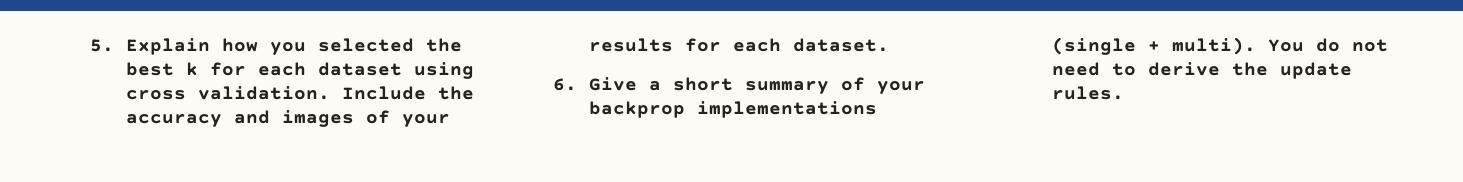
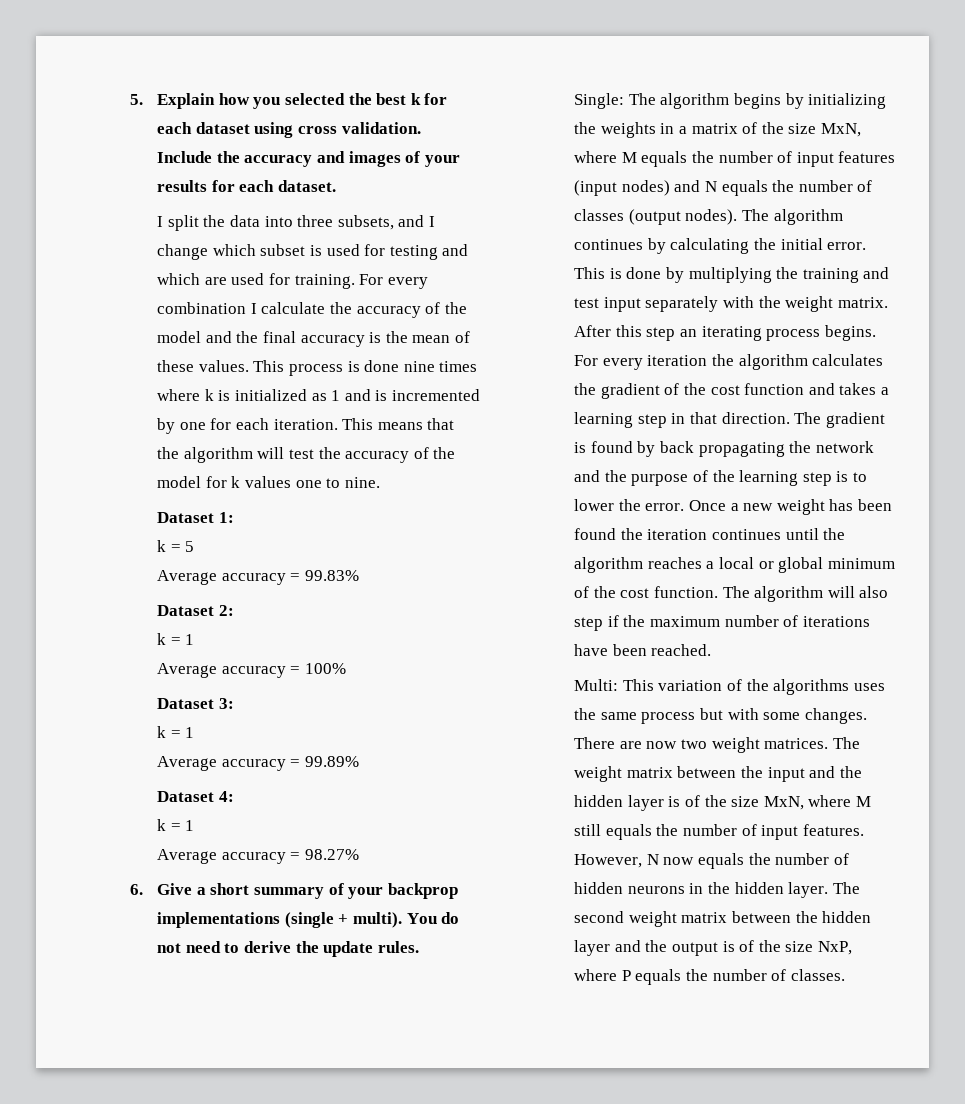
(890, 45) none -> [157,215,435,231] [157,244,469,260] [157,273,428,289] [157,302,467,318] [157,331,470,347] [157,360,478,376] [157,389,480,401] [157,418,455,434] [157,447,456,463] [157,476,380,488] [157,512,234,523] [157,540,195,552] [157,570,360,585] [157,605,234,616] [157,633,195,645] [157,663,347,678] [157,698,234,709] [157,726,195,738] [157,756,360,771] [157,791,234,802] [157,819,195,831] [157,849,360,864] // I split the data into three subsets, and I change which subset is used for testing and which are used for training. For every combination I calculate the accuracy of the model and the final accuracy is the mean of these values. This process is done nine times where k is initialized as 1 and is incremented by one for each iteration. This means that the algorithm will test the accuracy of the model for k values one to nine. // Dataset 1: // k = 5 // Average accuracy = 99.83% // Dataset 2: // k = 1 // Average accuracy = 100% // Dataset 3: // k = 1 // Average accuracy = 99.89% // Dataset 4: // k = 1 // Average accuracy = 98.27%
(1125, 93) none -> [574,93,887,109] [574,122,861,138] [574,151,896,167] [574,180,873,196] [574,209,843,225] [574,238,867,254] [574,267,890,283] [574,296,888,312] [574,325,876,341] [574,354,884,370] [574,383,889,399] [574,412,885,428] [574,441,874,457] [574,470,867,486] [574,499,892,515] [574,528,846,540] [574,557,895,573] [574,586,889,602] [574,615,870,631] [574,644,712,656] [574,679,885,695] [574,708,867,724] [574,737,860,753] [574,766,862,782] [574,795,871,811] [574,824,864,840] [574,853,849,869] [574,882,860,898] [574,911,872,927] [574,940,852,956] [574,969,845,985] // Single: The algorithm begins by initializing the weights in a matrix of the size MxN, where M equals the number of input features (input nodes) and N equals the number of classes (output nodes). The algorithm continues by calculating the initial error. This is done by multiplying the training and test input separately with the weight matrix. After this step an iterating process begins. For every iteration the algorithm calculates the gradient of the cost function and takes a learning step in that direction. The gradient is found by back propagating the network and the purpose of the learning step is to lower the error. Once a new weight has been found the iteration continues until the algorithm reaches a local or global minimum of the cost function. The algorithm will also step if the maximum number of iterations have been reached. // Multi: This variation of the algorithms uses the same process but with some changes. There are now two weight matrices. The weight matrix between the input and the hidden layer is of the size MxN, where M still equals the number of input features. However, N now equals the number of hidden neurons in the hidden layer. The second weight matrix between the hidden layer and the output is of the size NxP, where P equals the number of classes.

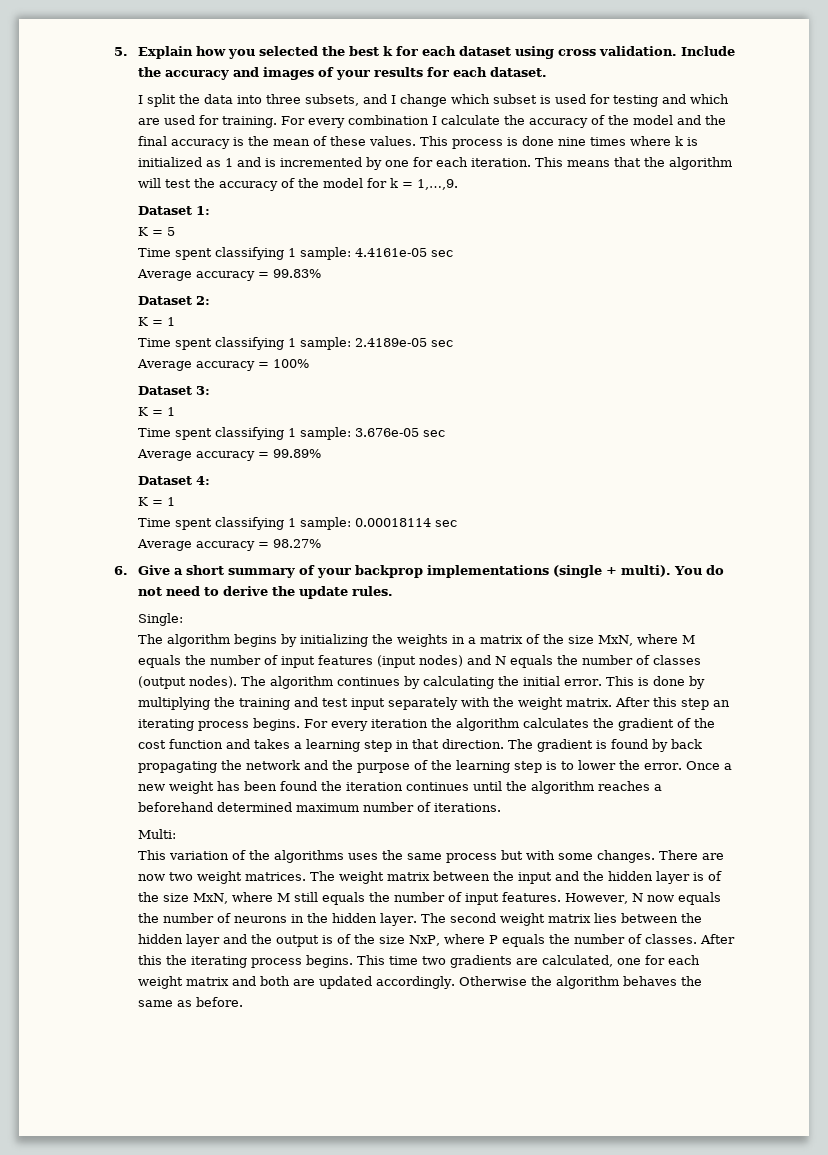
[245,476,380,488] values one to nine. -> [402,179,459,190] = 1,…,9.
[157,540,167,552] k -> [138,227,149,236] K
(195, 546) none -> [138,247,454,260] // Time spent classifying 1 sample: 4.4161e-05 sec
[157,633,195,645] k = 1 -> [138,317,176,326] [138,337,454,350] K = 1 // Time spent classifying 1 sample: 2.4189e-05 sec
[157,726,195,738] k = 1 -> [138,407,176,416] [138,427,446,440] K = 1 // Time spent classifying 1 sample: 3.676e-05 sec
[157,819,195,831] k = 1 -> [138,497,176,506] [138,517,458,530] K = 1 // Time spent classifying 1 sample: 0.00018114 sec
(625, 101) none -> (184, 619) //
[719,557,895,573] [574,586,889,602] [574,615,870,631] [574,644,712,656] local or global minimum of the cost function. The algorithm will also step if the maximum number of iterations have been reached. -> [138,802,502,812] beforehand determined maximum number of iterations.
(619, 685) none -> (177, 834) //
[574,882,624,894] hidden -> (232, 918) none
(728, 917) none -> [594,913,618,923] lies
(845, 975) none -> [700,934,736,944] [138,955,701,968] [138,976,703,989] [138,997,244,1007] After this the iterating process begins. This time two gradients are calculated, one for each weight matrix and both are updated accordingly. Otherwise the algorithm behaves the same as before.

